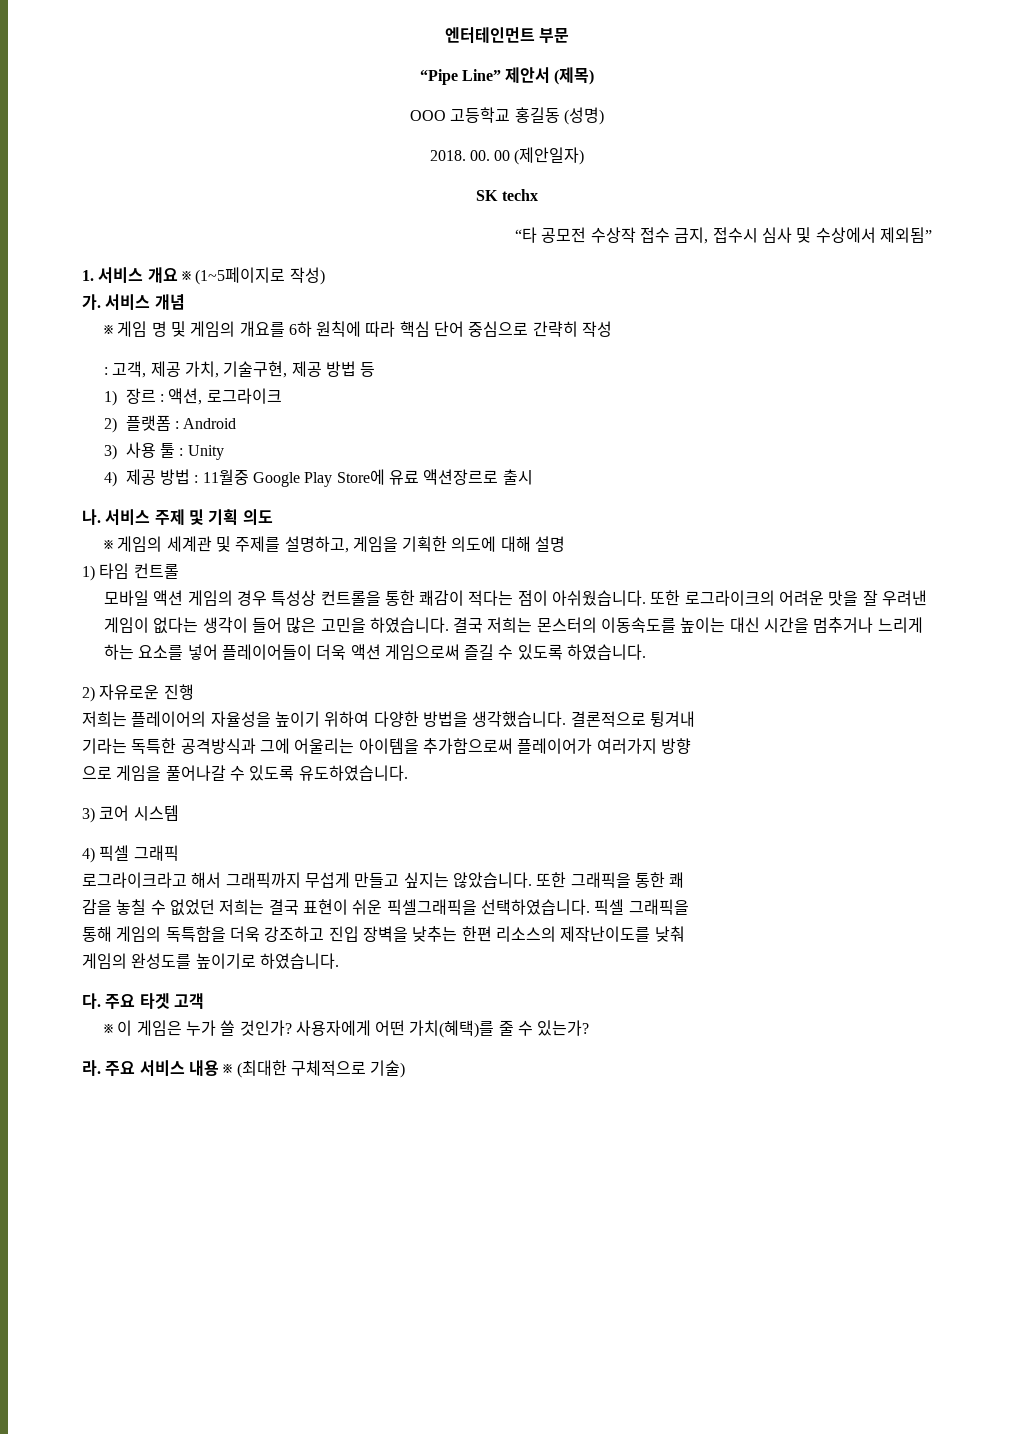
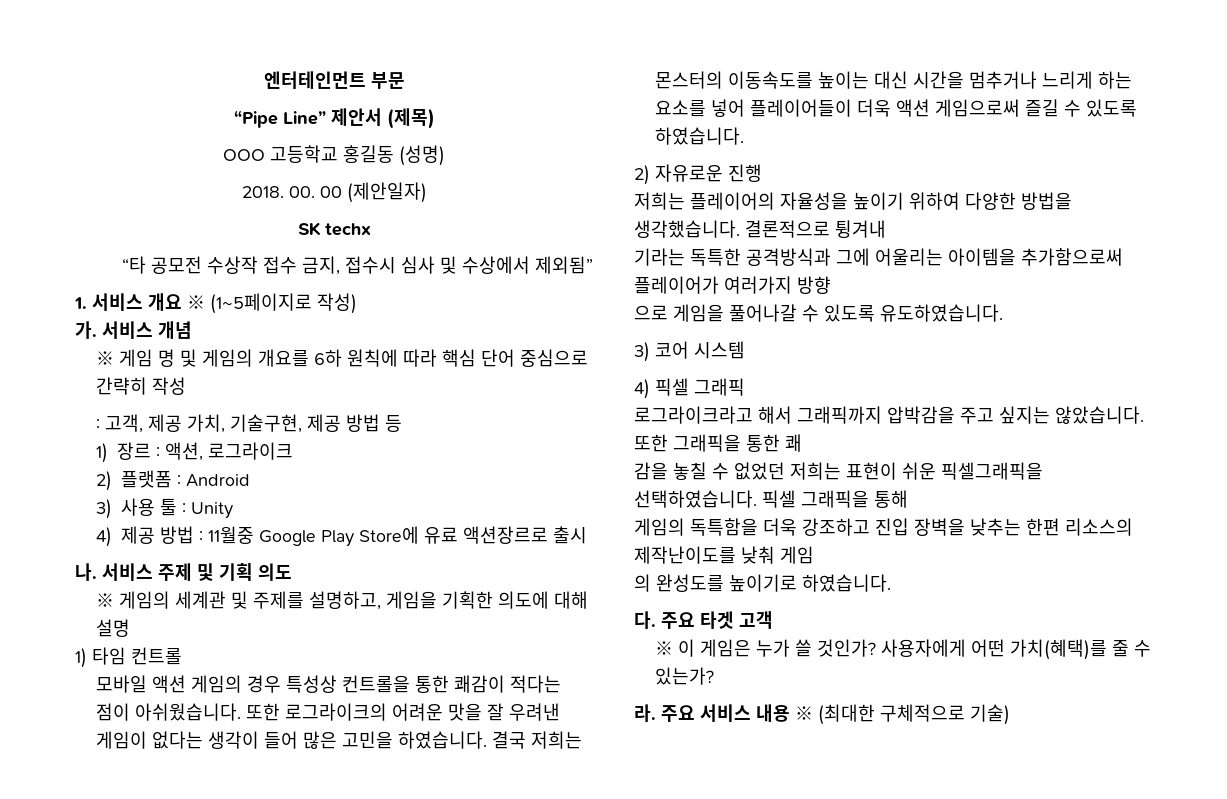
[304,872,400,888] 무섭게 만들고 -> [887,406,994,424] 압박감을 주고
[268,899,299,915] 결국 -> (841, 471) none
[82,926,112,942] // 통해 -> [874,490,908,508] 통해 //
[82,953,127,969] // 게임의 -> [780,546,814,564] [634,574,651,592] 게임 // 의

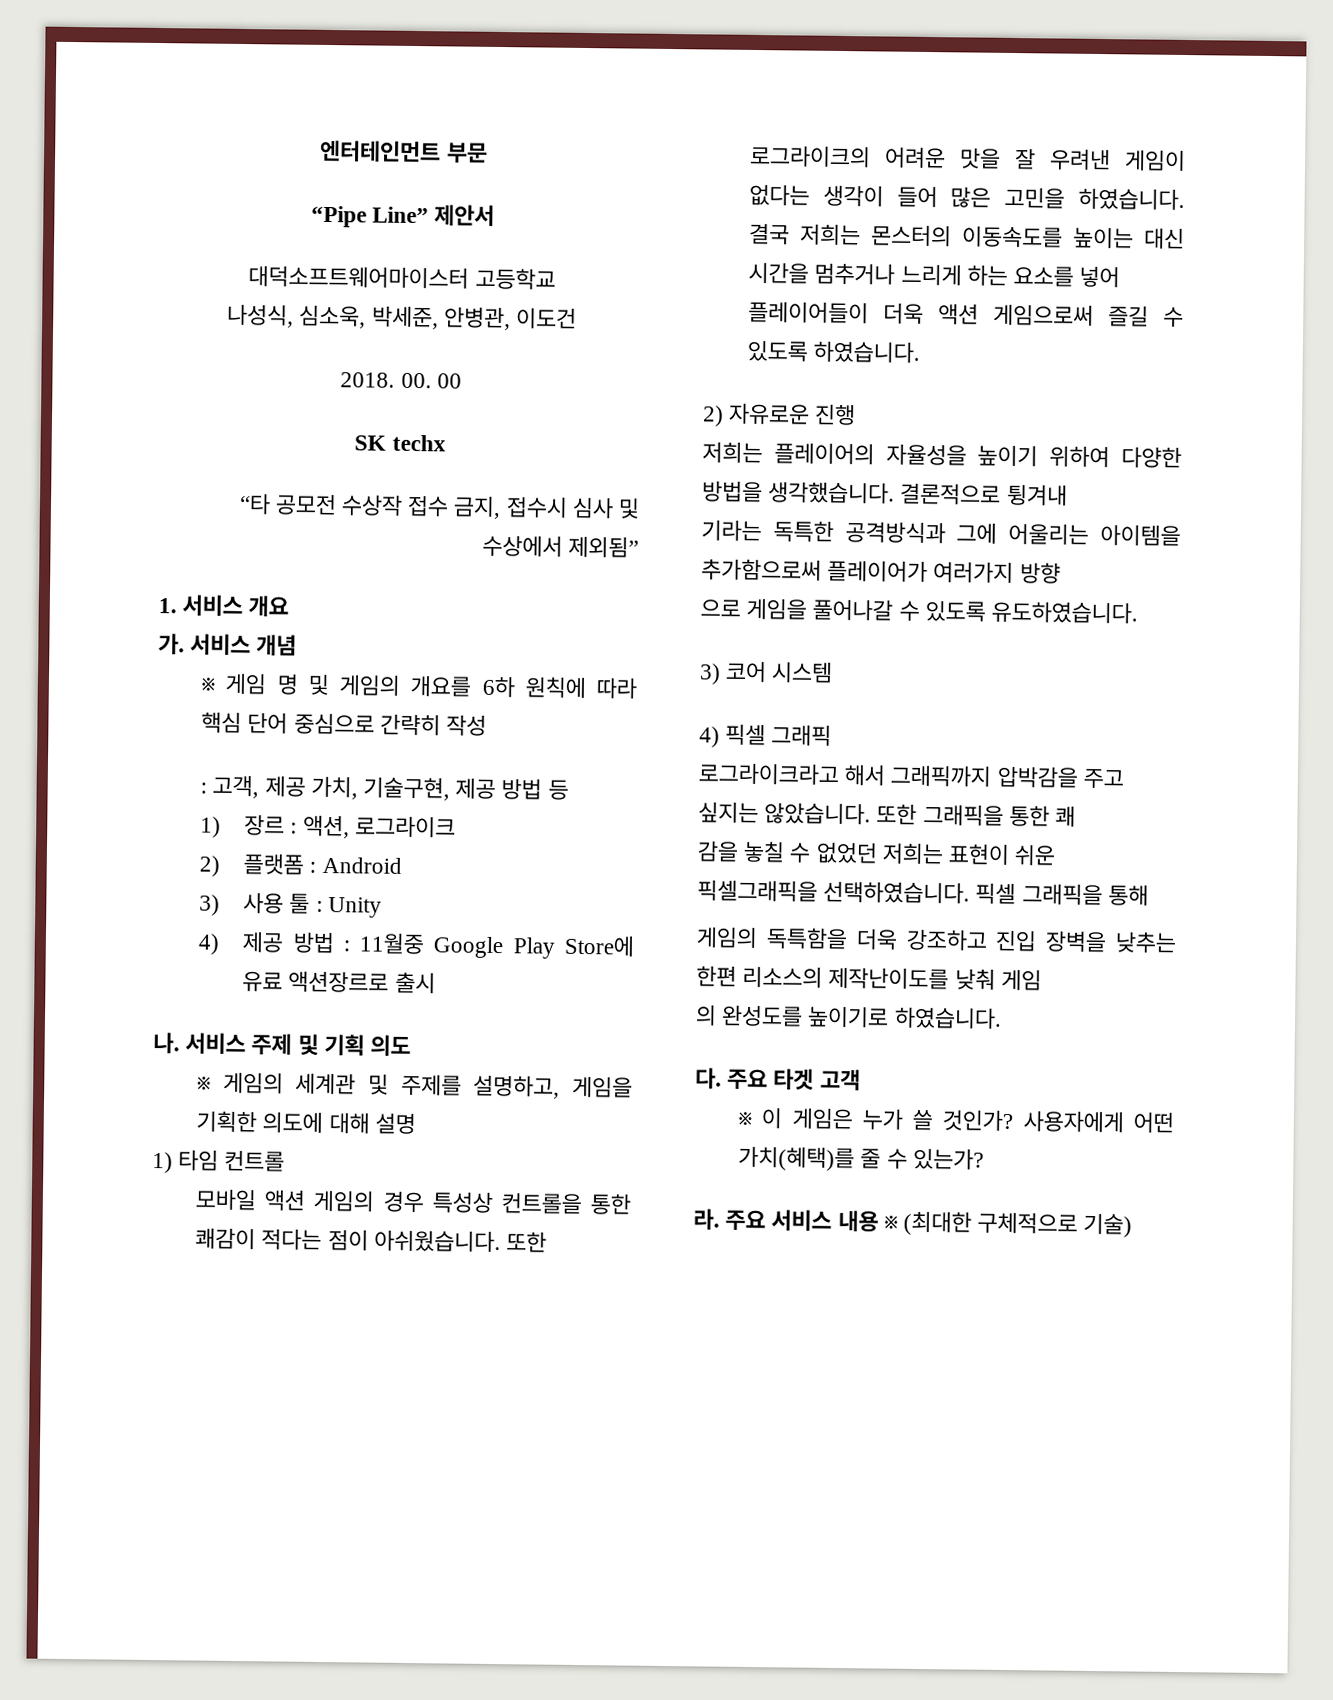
[386,108,435,129] [223,149,265,161] (제목) // OOO -> [248,265,470,289] // 대덕소프트웨어마이스터
[343,145,445,166] 홍길동 (성명) -> [227,303,577,331] // 나성식, 심소욱, 박세준, 안병관, 이도건
[346,182,427,203] (제안일자) -> (462, 381) none
[187,293,357,314] ※ (1~5페이지로 작성) -> (290, 606) none

